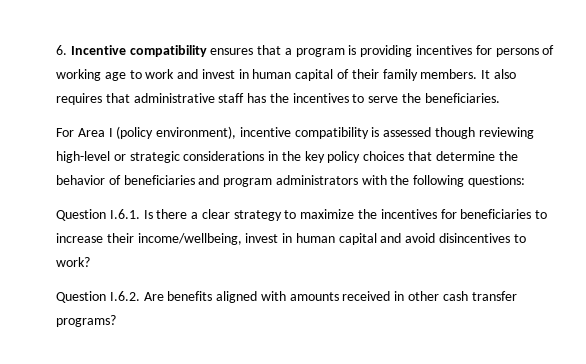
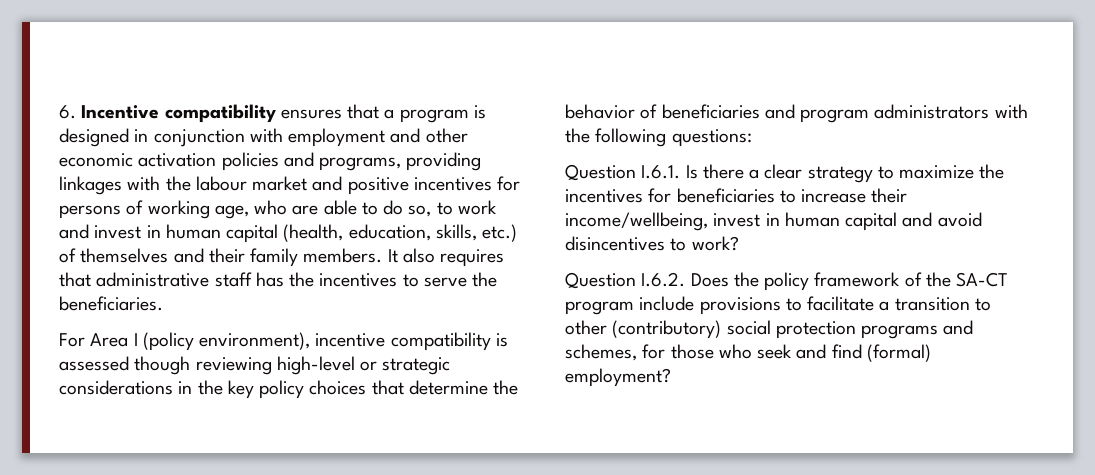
[360,45,413,57] providing -> [59,128,468,147] [59,152,482,171] [59,176,409,195] designed in conjunction with employment and other economic activation policies and programs, providing linkages with the labour market and positive
[104,72,126,81] age -> [214,200,432,219] age, who are able to do so,
[337,69,350,79] of -> [283,224,518,242] [59,248,204,263] (health, education, skills, etc.) of themselves and
[143,291,517,303] [56,315,116,327] Are benefits aligned with amounts received in other cash transfer programs? -> [690,272,1009,291] [565,296,991,315] [565,320,974,339] [565,344,931,362] [565,368,671,387] Does the policy framework of the SA-CT program include provisions to facilitate a transition to other (contributory) social protection programs and schemes, for those who seek and find (formal) employment?

